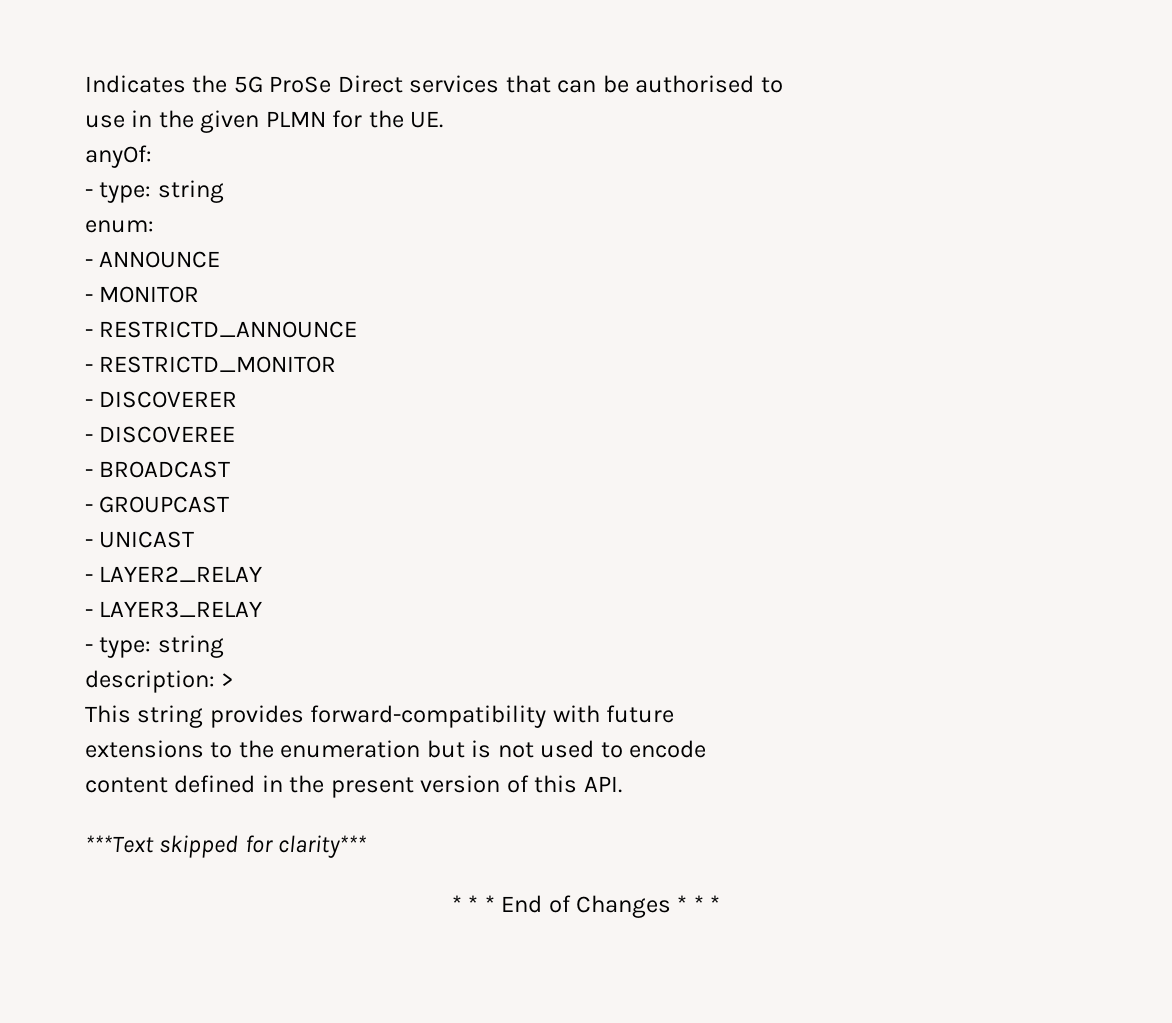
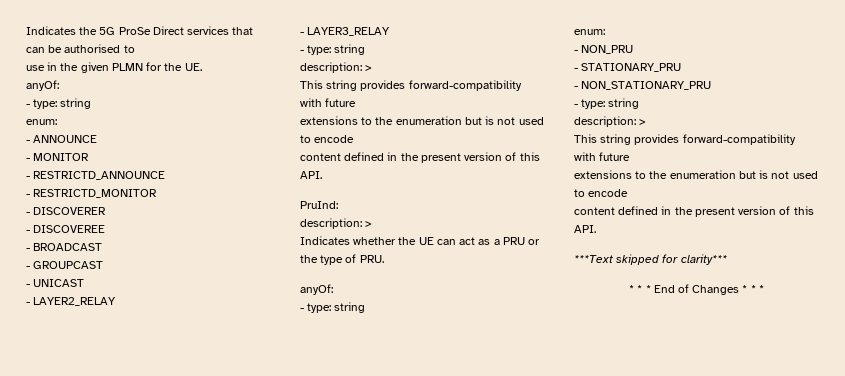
(622, 784) none -> [300,201,338,209] [300,218,373,229] [300,236,541,245] [300,254,384,265] [300,284,333,295] [300,302,366,313] [574,29,605,35] [574,45,634,54] [574,63,682,72] [574,81,712,90] [574,98,640,109] [574,116,647,127] [574,134,796,145] [574,152,631,161] [574,170,818,179] [574,189,629,197] [574,206,814,217] [574,225,596,233] // PruInd: // description: > // Indicates whether the UE can act as a PRU or the type of PRU. // anyOf: // - type: string // enum: // - NON_PRU // - STATIONARY_PRU // - NON_STATIONARY_PRU // - type: string // description: > // This string provides forward-compatibility with future // extensions to the enumeration but is not used to encode // content defined in the present version of this API.

